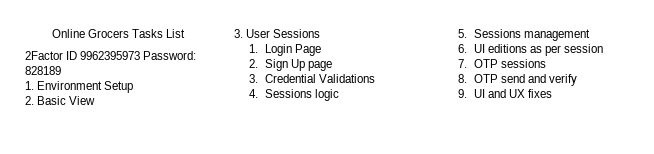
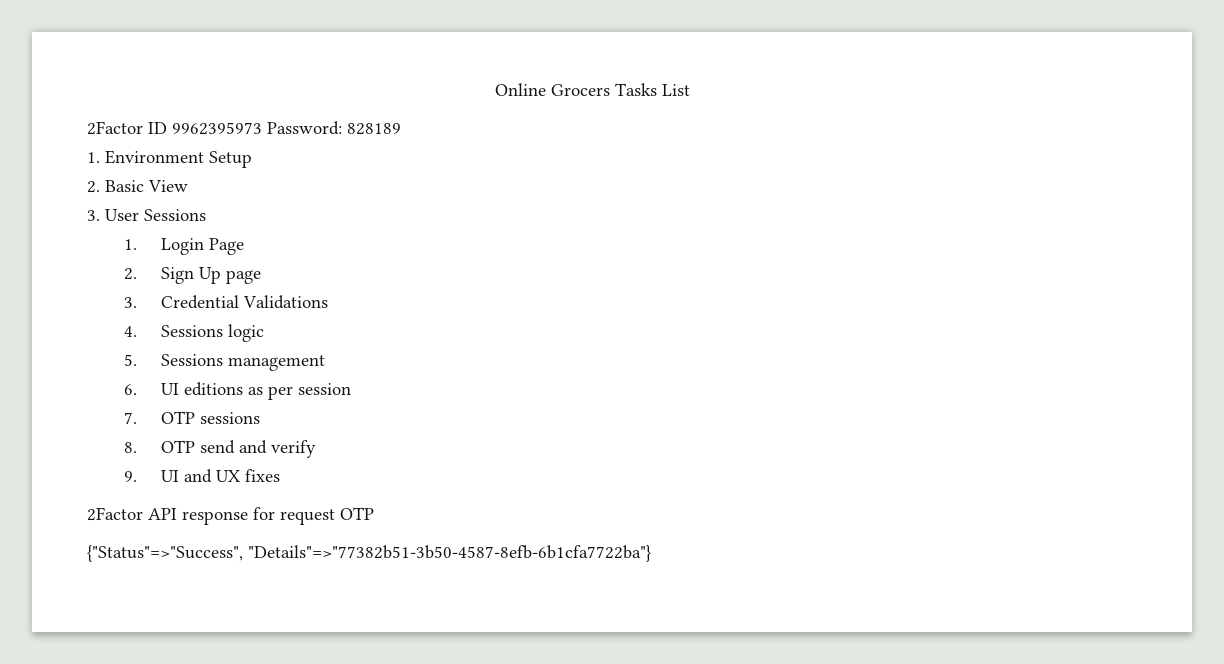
(553, 93) none -> [87,507,374,525] [87,545,651,562] // 2Factor API response for request OTP // {"Status"=>"Success", "Details"=>"77382b51-3b50-4587-8efb-6b1cfa7722ba"}

